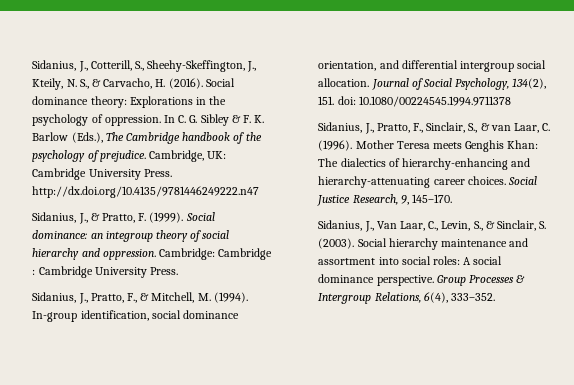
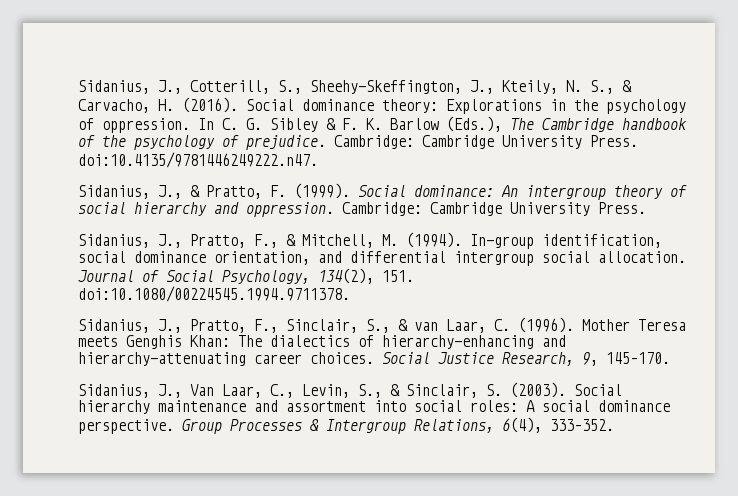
[148,150,227,162] [32,168,172,180] [32,186,260,198] Cambridge, UK: Cambridge University Press. http://dx.doi.org/10.4135/9781446249222.n47 -> [333,135,638,149] [77,152,318,168] Cambridge: Cambridge University Press. doi:10.4135/9781446249222.n47.
[90,231,153,242] an integroup -> [500,185,606,200] An intergroup
[32,266,93,278] : Cambridge -> (502, 209) none
[337,96,511,107] doi: 10.1080/00224545.1994.9711378 -> [77,286,350,302] doi:10.1080/00224545.1994.9711378.

